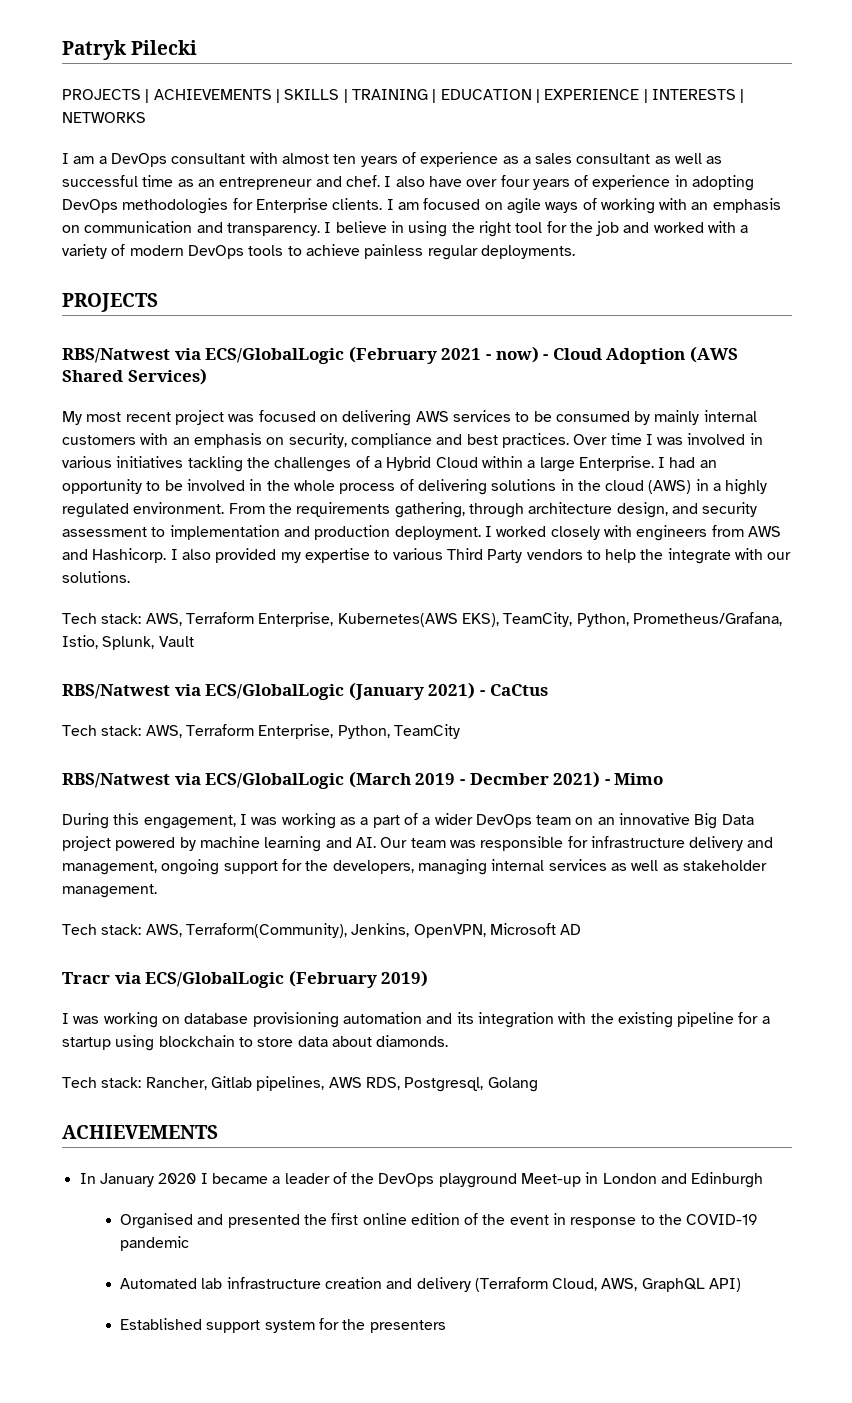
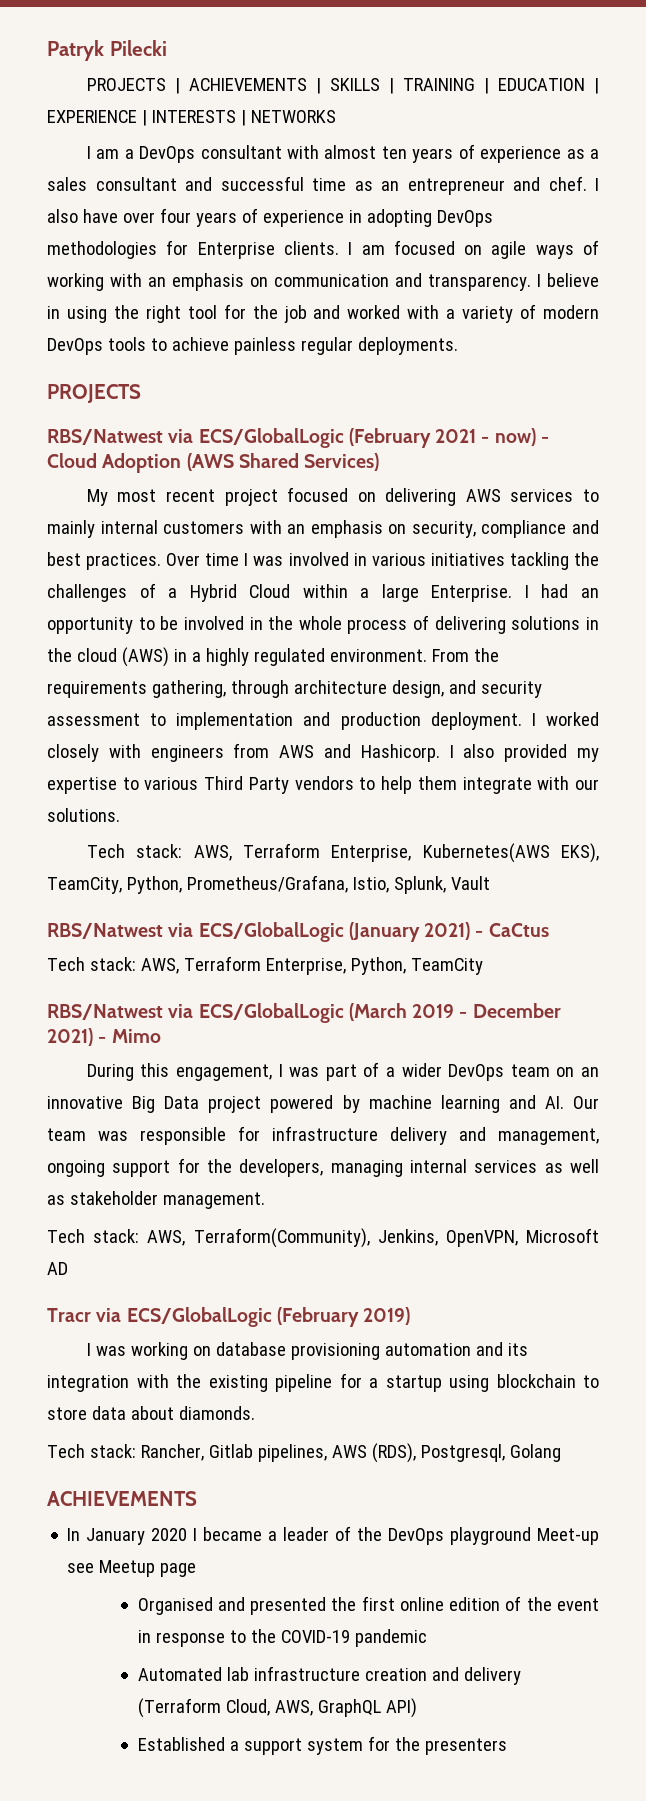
[654,153,723,164] as well as -> [185,177,212,191] and
[228,414,255,422] was -> (278, 497) none
[533,411,651,425] be consumed by -> (600, 495) none
[640,549,664,560] the -> [417,776,457,790] them
[469,773,549,785] Decmber -> [472,1003,561,1018] December
[281,813,369,829] working as a -> (320, 1072) none
[365,1077,400,1090] RDS, -> [371,1443,416,1463] (RDS),
[585,1172,764,1188] in London and Edinburgh -> [67,1560,197,1577] see Meetup page
(202, 1324) none -> [229,1741,239,1751] a

